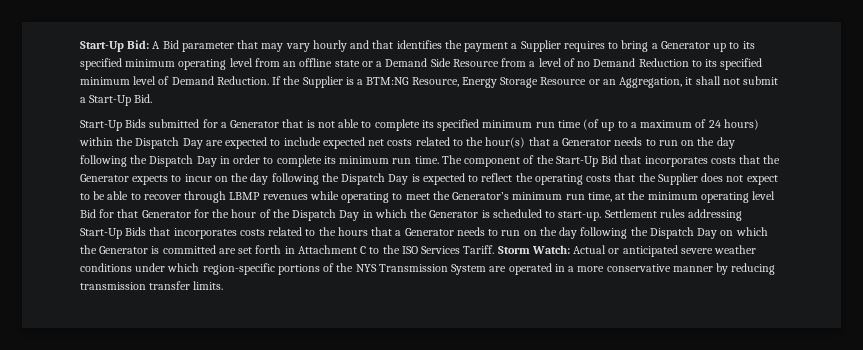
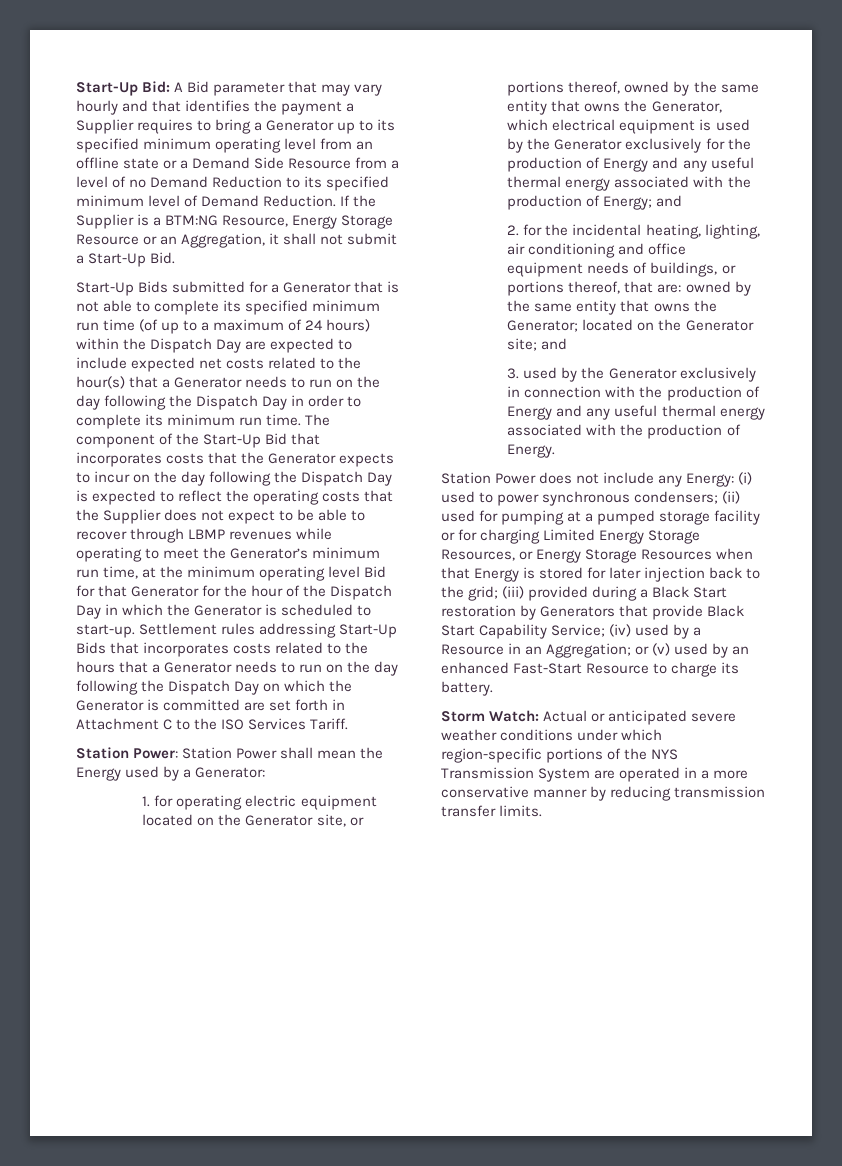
(495, 249) none -> [76,747,384,759] [76,766,266,781] [142,795,377,810] [142,814,364,827] [507,81,759,96] [507,100,722,115] [507,119,750,134] [507,138,751,153] [507,157,754,172] [507,176,751,191] [507,195,683,210] [507,224,760,239] [507,243,687,258] [507,262,736,277] [507,281,751,296] [507,300,717,315] [507,319,754,332] [507,338,568,351] [507,367,756,382] [507,386,760,401] [507,405,765,420] [507,424,741,439] [507,444,556,458] [441,472,753,487] [441,491,741,506] [441,510,761,525] [441,529,701,544] [441,548,754,563] [441,567,761,582] [441,586,728,601] [441,605,745,620] [441,624,702,639] [441,643,750,658] [441,662,740,677] [441,681,493,696] // Station Power: Station Power shall mean the Energy used by a Generator: // 1. for operating electric equipment located on the Generator site, or portions thereof, owned by the same entity that owns the Generator, which electrical equipment is used by the Generator exclusively for the production of Energy and any useful thermal energy associated with the production of Energy; and // 2. for the incidental heating, lighting, air conditioning and office equipment needs of buildings, or portions thereof, that are: owned by the same entity that owns the Generator; located on the Generator site; and // 3. used by the Generator exclusively in connection with the production of Energy and any useful thermal energy associated with the production of Energy. // Station Power does not include any Energy: (i) used to power synchronous condensers; (ii) used for pumping at a pumped storage facility or for charging Limited Energy Storage Resources, or Energy Storage Resources when that Energy is stored for later injection back to the grid; (iii) provided during a Black Start restoration by Generators that provide Black Start Capability Service; (iv) used by a Resource in an Aggregation; or (v) used by an enhanced Fast-Start Resource to charge its battery. //

